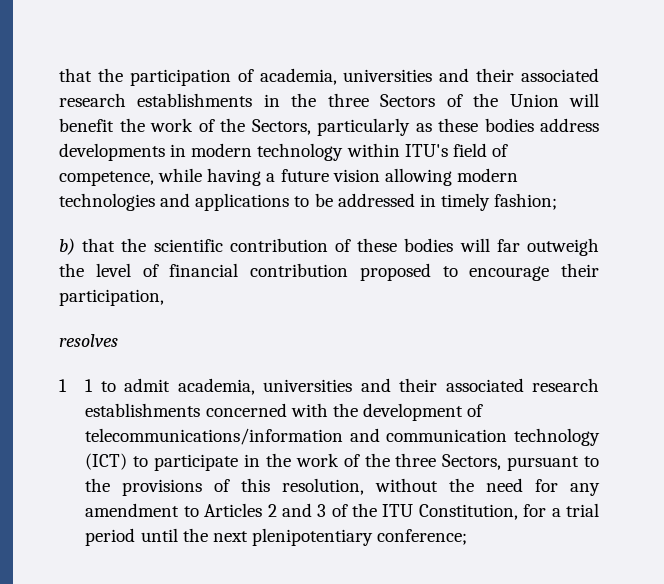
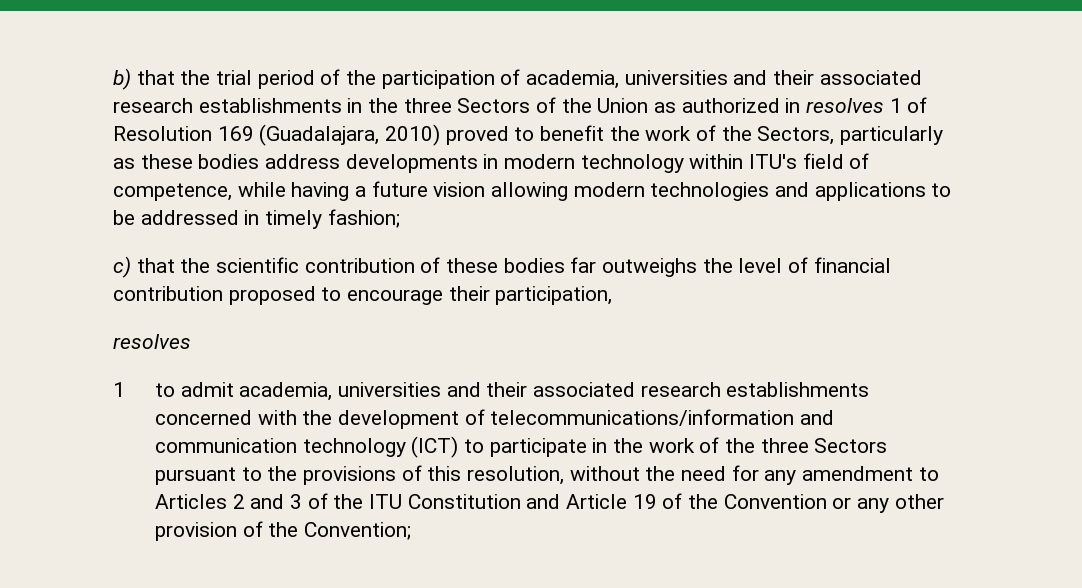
[59,68,123,82] that the -> [113,68,377,90] b) that the trial period of the
[569,93,600,107] will -> [654,97,928,113] [113,124,535,146] as authorized in resolves 1 of Resolution 169 (Guadalajara, 2010) proved to
[59,238,75,255] b) -> [113,256,131,278] c)
[459,238,599,256] will far outweigh -> [570,257,698,277] far outweighs
[85,379,94,392] 1 -> (125, 389) none
[442,454,502,470] Sectors, -> [814,438,888,453] Sectors
[418,503,599,520] [85,528,468,546] Constitution, for a trial period until the next plenipotentiary conference; -> [407,493,944,513] [154,521,411,541] Constitution and Article 19 of the Convention or any other provision of the Convention;

